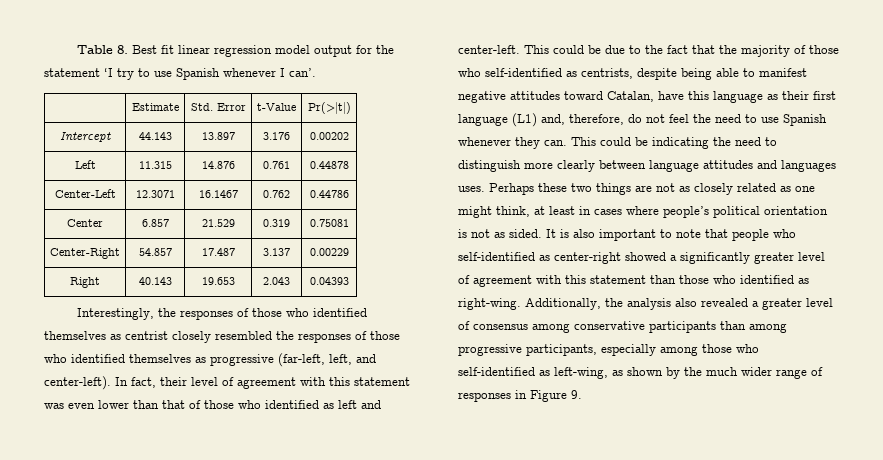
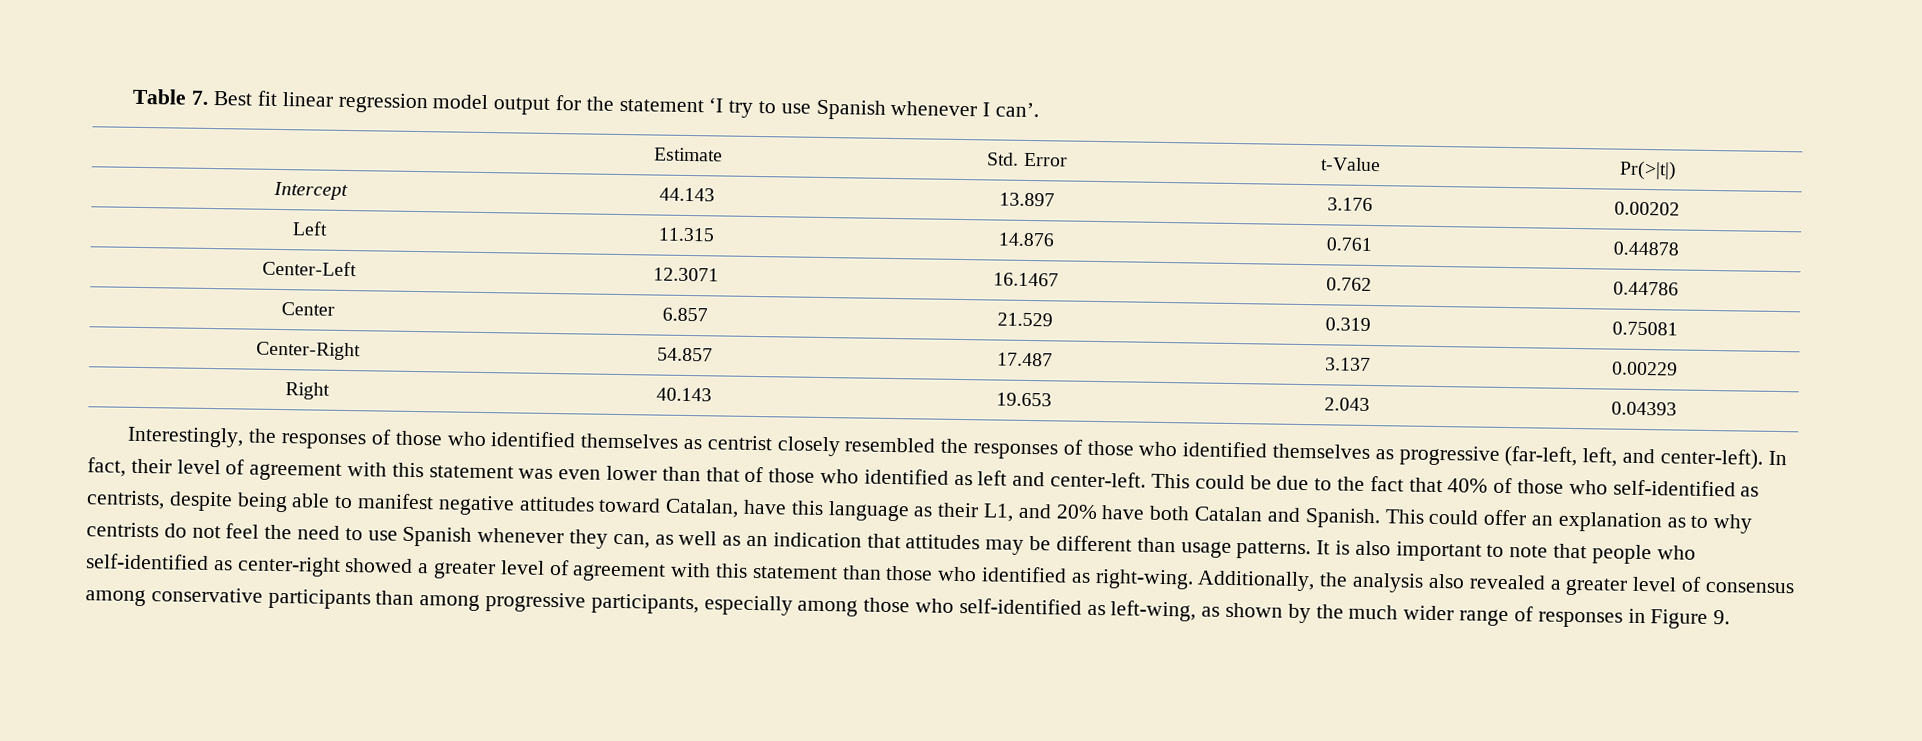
[117,45,129,54] 8. -> [191,90,210,105] 7.
[719,45,790,57] the majority -> [1447,478,1489,493] 40%
[813,91,836,100] [458,113,624,127] first language (L1) and, therefore, -> [983,503,1753,534] [86,522,159,538] L1, and 20% have both Catalan and Spanish. This could offer an explanation as to why centrists
[544,137,777,149] [458,160,836,172] [458,183,815,195] [458,206,828,218] [458,229,542,238] can. This could be indicating the need to distinguish more clearly between language attitudes and languages uses. Perhaps these two things are not as closely related as one might think, at least in cases where people’s political orientation is not as sided. -> [612,530,1312,560] can, as well as an indication that attitudes may be different than usage patterns.
[680,252,750,264] significantly -> (430, 568) none

